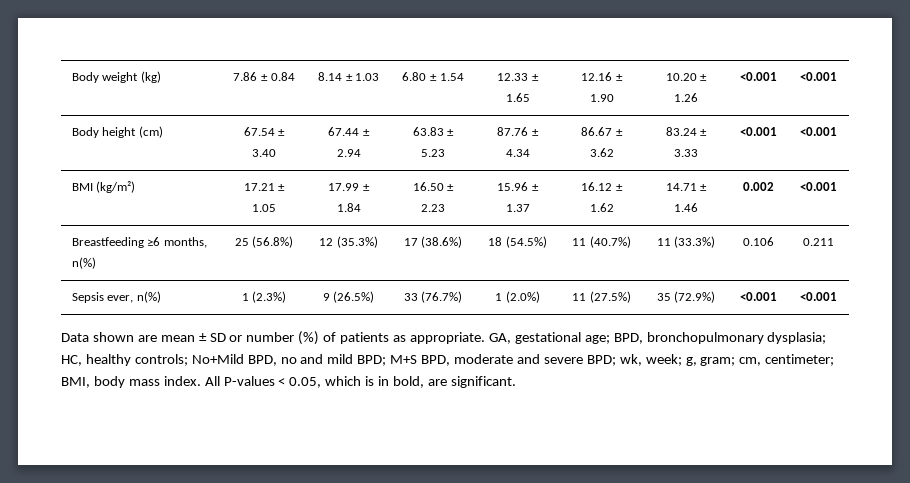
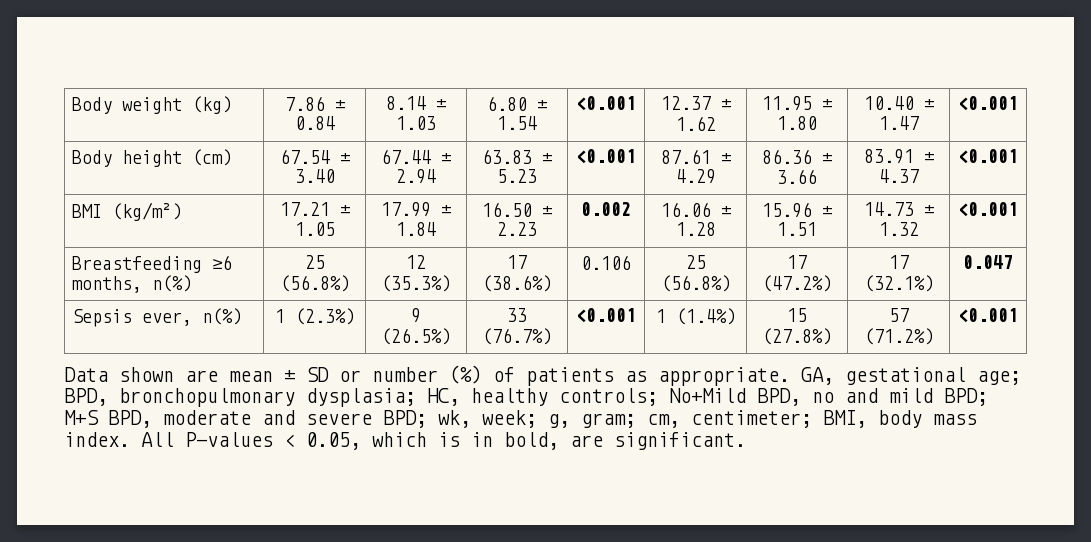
[497,73,539,81] [505,93,530,102] [581,72,623,81] [589,94,614,102] [665,73,708,81] [674,93,698,102] [740,72,777,81] 12.33 ± 1.65 | 12.16 ± 1.90 | 10.20 ± 1.26 | <0.001 -> [576,96,636,111] [660,96,731,110] [675,116,716,131] [762,96,832,111] [777,116,817,130] [863,96,934,110] [878,116,919,130] <0.001 | 12.37 ± 1.62 | 11.95 ± 1.80 | 10.40 ± 1.47
[497,127,539,136] [505,149,530,157] [581,127,623,136] [589,148,614,157] [665,127,708,136] [674,149,698,157] [740,127,777,136] 87.76 ± 4.34 | 86.67 ± 3.62 | 83.24 ± 3.33 | <0.001 -> [576,149,636,164] [660,149,731,164] [675,169,716,184] [762,149,832,164] [777,169,817,184] [863,149,934,164] [878,169,919,183] <0.001 | 87.61 ± 4.29 | 86.36 ± 3.66 | 83.91 ± 4.37
[497,182,539,191] [505,204,530,212] [581,182,623,191] [589,203,614,212] [665,183,708,191] [674,203,698,212] [743,182,774,191] 15.96 ± 1.37 | 16.12 ± 1.62 | 14.71 ± 1.46 | 0.002 -> [581,202,631,216] [660,202,731,217] [675,222,716,236] [762,202,832,218] [777,222,817,236] [863,202,934,216] [878,222,919,236] 0.002 | 16.06 ± 1.28 | 15.96 ± 1.51 | 14.73 ± 1.32
[488,236,547,248] [572,236,631,248] [656,236,716,248] [743,237,774,246] [803,238,834,246] 18 (54.5%) | 11 (40.7%) | 11 (33.3%) | 0.106 | 0.211 -> [581,255,631,270] [685,255,706,269] [660,275,731,292] [787,255,807,269] [762,275,832,292] [888,255,909,269] [863,275,934,292] [963,255,1013,269] 0.106 | 25 (56.8%) | 17 (47.2%) | 17 (32.1%) | 0.047
[495,291,540,303] [572,291,631,303] [656,291,716,303] [740,292,777,301] | 1 (2.0%) | 11 (27.5%) | 35 (72.9%) | <0.001 -> [576,308,636,323] [655,308,736,325] [787,308,807,322] [762,328,832,345] [888,308,909,322] [863,328,934,345] | <0.001 | 1 (1.4%) | 15 (27.8%) | 57 (71.2%)

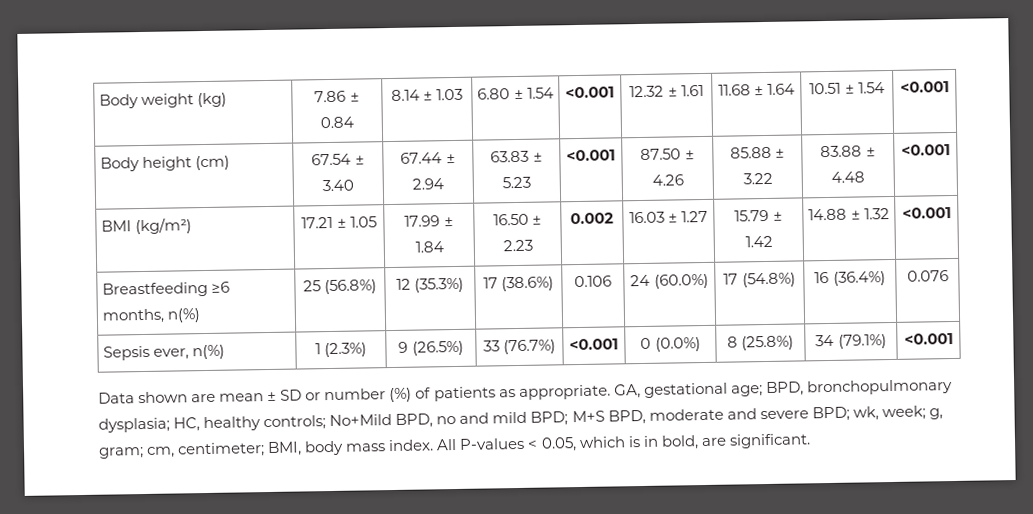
[660,96,731,110] [675,116,716,131] [762,96,832,111] [777,116,817,130] [863,96,934,110] [878,116,919,130] 12.37 ± 1.62 | 11.95 ± 1.80 | 10.40 ± 1.47 -> [629,84,704,98] [717,83,796,96] [809,82,885,95] 12.32 ± 1.61 | 11.68 ± 1.64 | 10.51 ± 1.54
[660,149,731,164] [675,169,716,184] [762,149,832,164] [777,169,817,184] [863,149,934,164] [878,169,919,183] 87.61 ± 4.29 | 86.36 ± 3.66 | 83.91 ± 4.37 -> [640,148,695,160] [651,174,684,186] [729,146,786,159] [742,172,773,185] [820,145,876,158] [831,171,865,183] 87.50 ± 4.26 | 85.88 ± 3.22 | 83.88 ± 4.48
[660,202,731,217] [675,222,716,236] [762,202,832,218] [777,222,817,236] [863,202,914,216] 16.06 ± 1.28 | 15.96 ± 1.51 | 14.73 -> [628,210,709,224] [734,209,783,222] [744,235,773,248] [808,208,848,221] 16.03 ± 1.27 | 15.79 ± 1.42 | 14.88
[685,255,706,269] [660,275,731,292] [787,255,807,269] [762,275,832,292] [888,255,909,269] [863,275,934,292] [963,255,1013,269] 25 (56.8%) | 17 (47.2%) | 17 (32.1%) | 0.047 -> [630,273,709,289] [723,272,796,288] [814,271,886,286] [906,270,949,282] 24 (60.0%) | 17 (54.8%) | 16 (36.4%) | 0.076
[655,308,736,325] [787,308,807,322] [762,328,832,345] [888,308,909,322] [863,328,934,345] 1 (1.4%) | 15 (27.8%) | 57 (71.2%) -> [640,337,701,352] [726,335,795,351] [815,334,887,349] 0 (0.0%) | 8 (25.8%) | 34 (79.1%)

